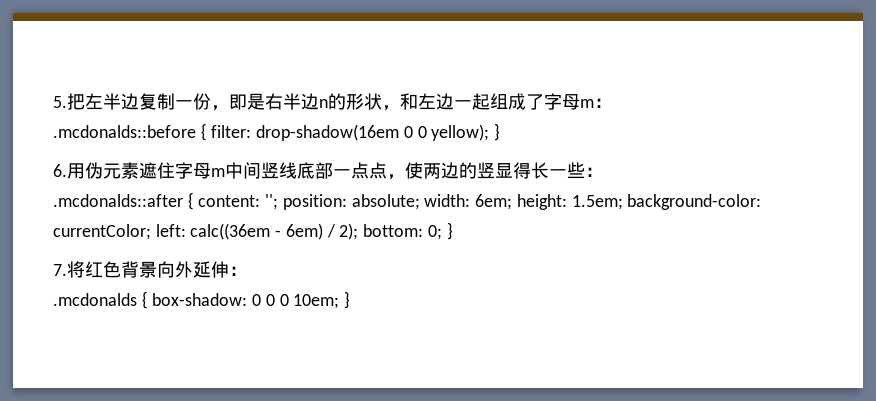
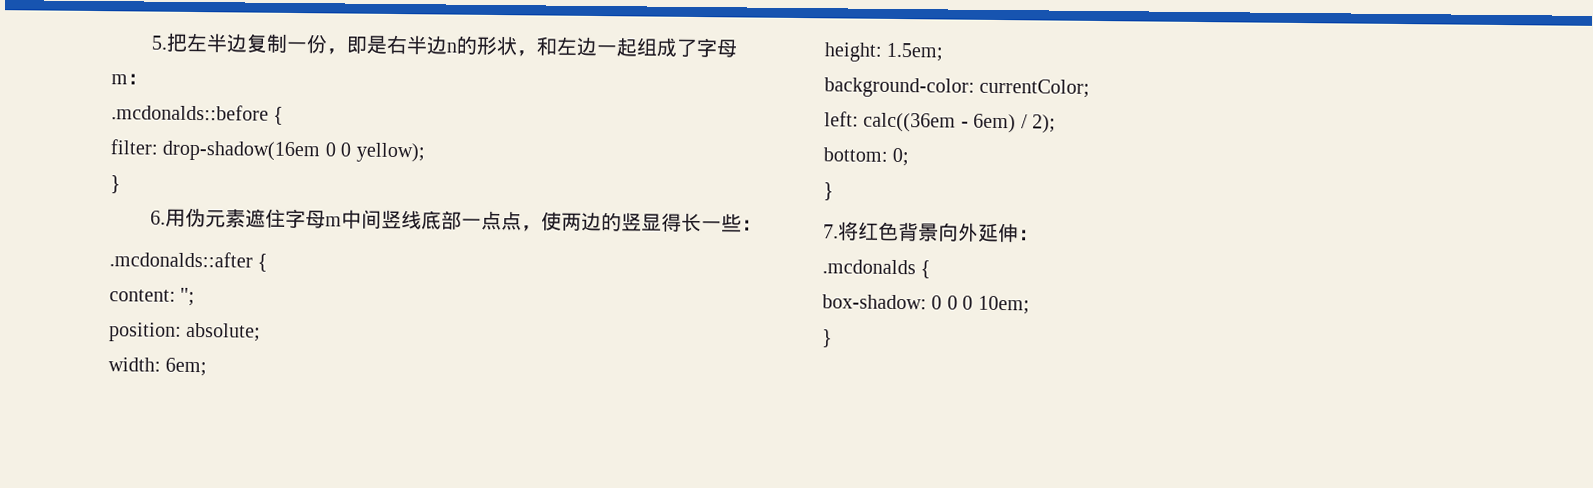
(207, 132) none -> (285, 115) //
(490, 132) none -> (425, 152) //
(194, 201) none -> (269, 262) //
(279, 202) none -> (196, 297) //
(420, 202) none -> (262, 332) //
(513, 202) none -> (208, 367) //
(623, 202) none -> (945, 52) //
(151, 232) none -> (1091, 88) //
(359, 231) none -> (1056, 124) //
(442, 232) none -> (910, 157) //
(148, 300) none -> (932, 269) //
(340, 301) none -> (1030, 305) //

